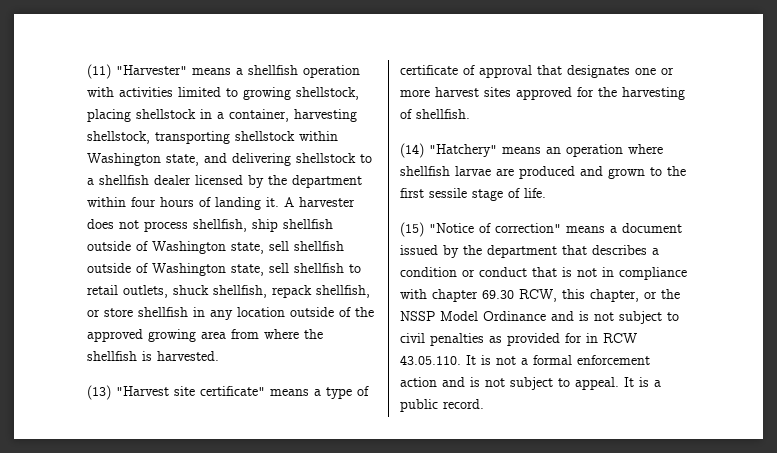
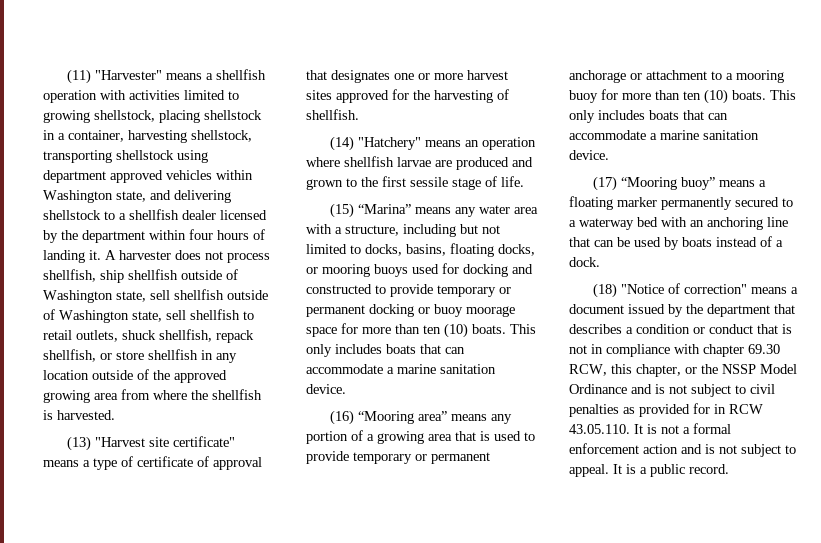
(295, 136) none -> [177,150,208,163] [43,170,212,183] using department approved vehicles
(424, 229) none -> [357,204,538,217] [306,224,500,237] [306,243,535,257] [306,263,533,277] [306,284,511,297] [306,304,515,317] [306,323,536,338] [306,344,465,357] [306,364,496,374] [306,384,346,394] [329,410,512,425] [306,430,535,444] [306,451,490,464] [569,70,784,83] [569,89,796,104] [569,110,728,123] [569,130,759,140] [569,150,609,160] [592,176,766,191] [569,196,793,210] [569,217,788,230] [569,236,783,250] [569,257,600,267] [592,283,617,298] “Marina” means any water area with a structure, including but not limited to docks, basins, floating docks, or mooring buoys used for docking and constructed to provide temporary or permanent docking or buoy moorage space for more than ten (10) boats. This only includes boats that can accommodate a marine sanitation device. // (16) “Mooring area” means any portion of a growing area that is used to provide temporary or permanent anchorage or attachment to a mooring buoy for more than ten (10) boats. This only includes boats that can accommodate a marine sanitation device. // (17) “Mooring buoy” means a floating marker permanently secured to a waterway bed with an anchoring line that can be used by boats instead of a dock. // (18)

